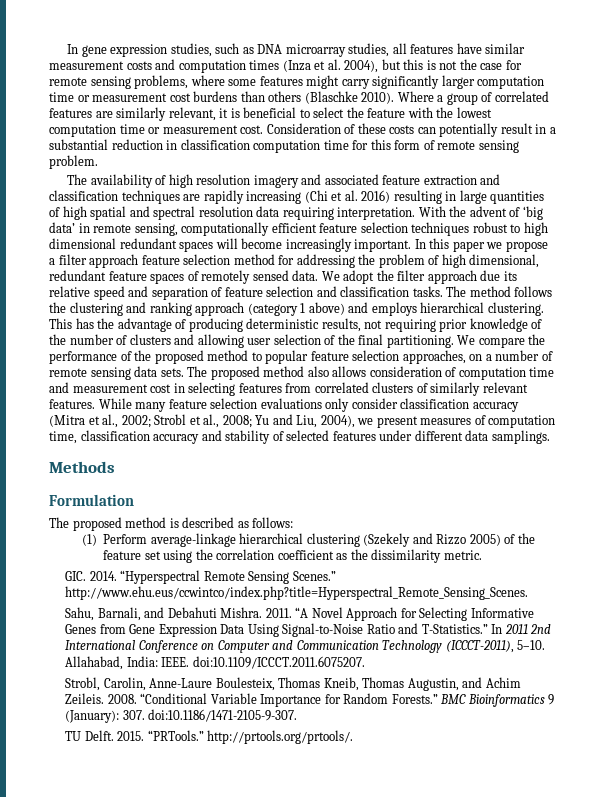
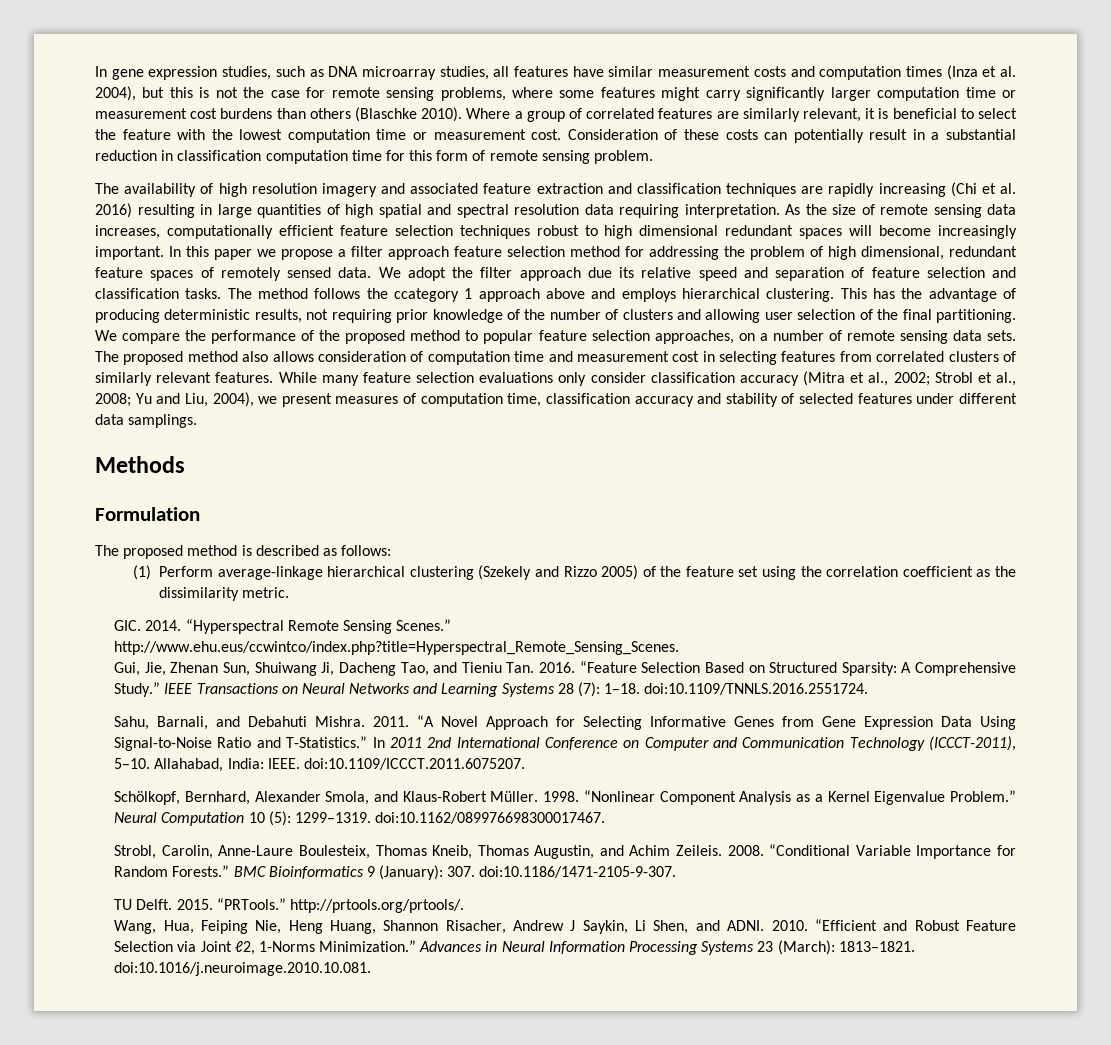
[418,206,543,220] [49,222,178,236] With the advent of ‘big data’ in remote sensing, -> [785,204,1016,218] [95,225,160,239] As the size of remote sensing data increases,
[69,302,345,316] clustering and ranking approach (category 1 above) -> [394,288,585,302] ccategory 1 approach above
(529, 593) none -> [114,661,1017,676] [114,682,869,697] // Gui, Jie, Zhenan Sun, Shuiwang Ji, Dacheng Tao, and Tieniu Tan. 2016. “Feature Selection Based on Structured Sparsity: A Comprehensive Study.” IEEE Transactions on Neural Networks and Learning Systems 28 (7): 1–18. doi:10.1109/TNNLS.2016.2551724.
(365, 662) none -> [114,790,1016,805] [114,811,606,826] // Schölkopf, Bernhard, Alexander Smola, and Klaus-Robert Müller. 1998. “Nonlinear Component Analysis as a Kernel Eigenvalue Problem.” Neural Computation 10 (5): 1299–1319. doi:10.1162/089976698300017467.
(354, 737) none -> [114,919,1016,934] [114,940,915,955] [114,962,372,976] // Wang, Hua, Feiping Nie, Heng Huang, Shannon Risacher, Andrew J Saykin, Li Shen, and ADNI. 2010. “Efficient and Robust Feature Selection via Joint ℓ2, 1-Norms Minimization.” Advances in Neural Information Processing Systems 23 (March): 1813–1821. doi:10.1016/j.neuroimage.2010.10.081.

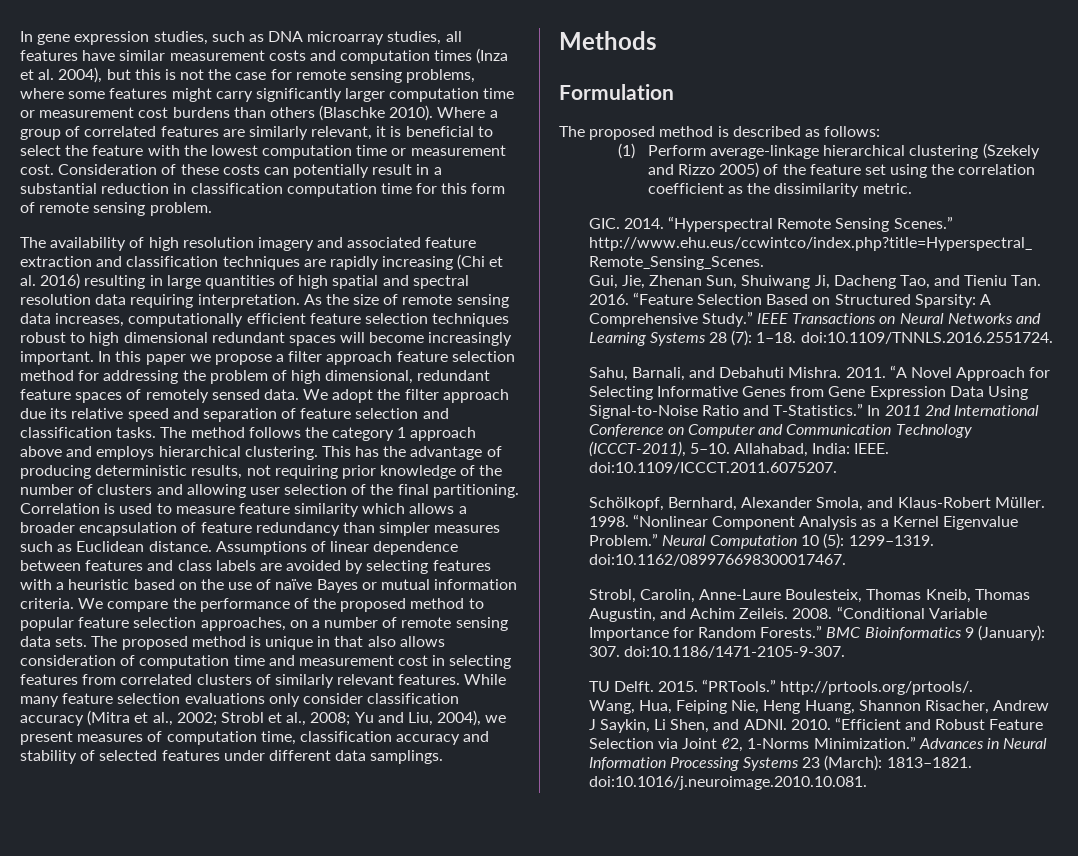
[394,288,459,302] ccategory -> [332,427,395,441] category
(1017, 316) none -> [20,503,467,517] [20,522,501,536] [20,541,459,555] [20,560,491,574] [20,579,518,593] [20,598,74,609] Correlation is used to measure feature similarity which allows a broader encapsulation of feature redundancy than simpler measures such as Euclidean distance. Assumptions of linear dependence between features and class labels are avoided by selecting features with a heuristic based on the use of naïve Bayes or mutual information criteria.
(238, 356) none -> [249,636,364,650] is unique in that

